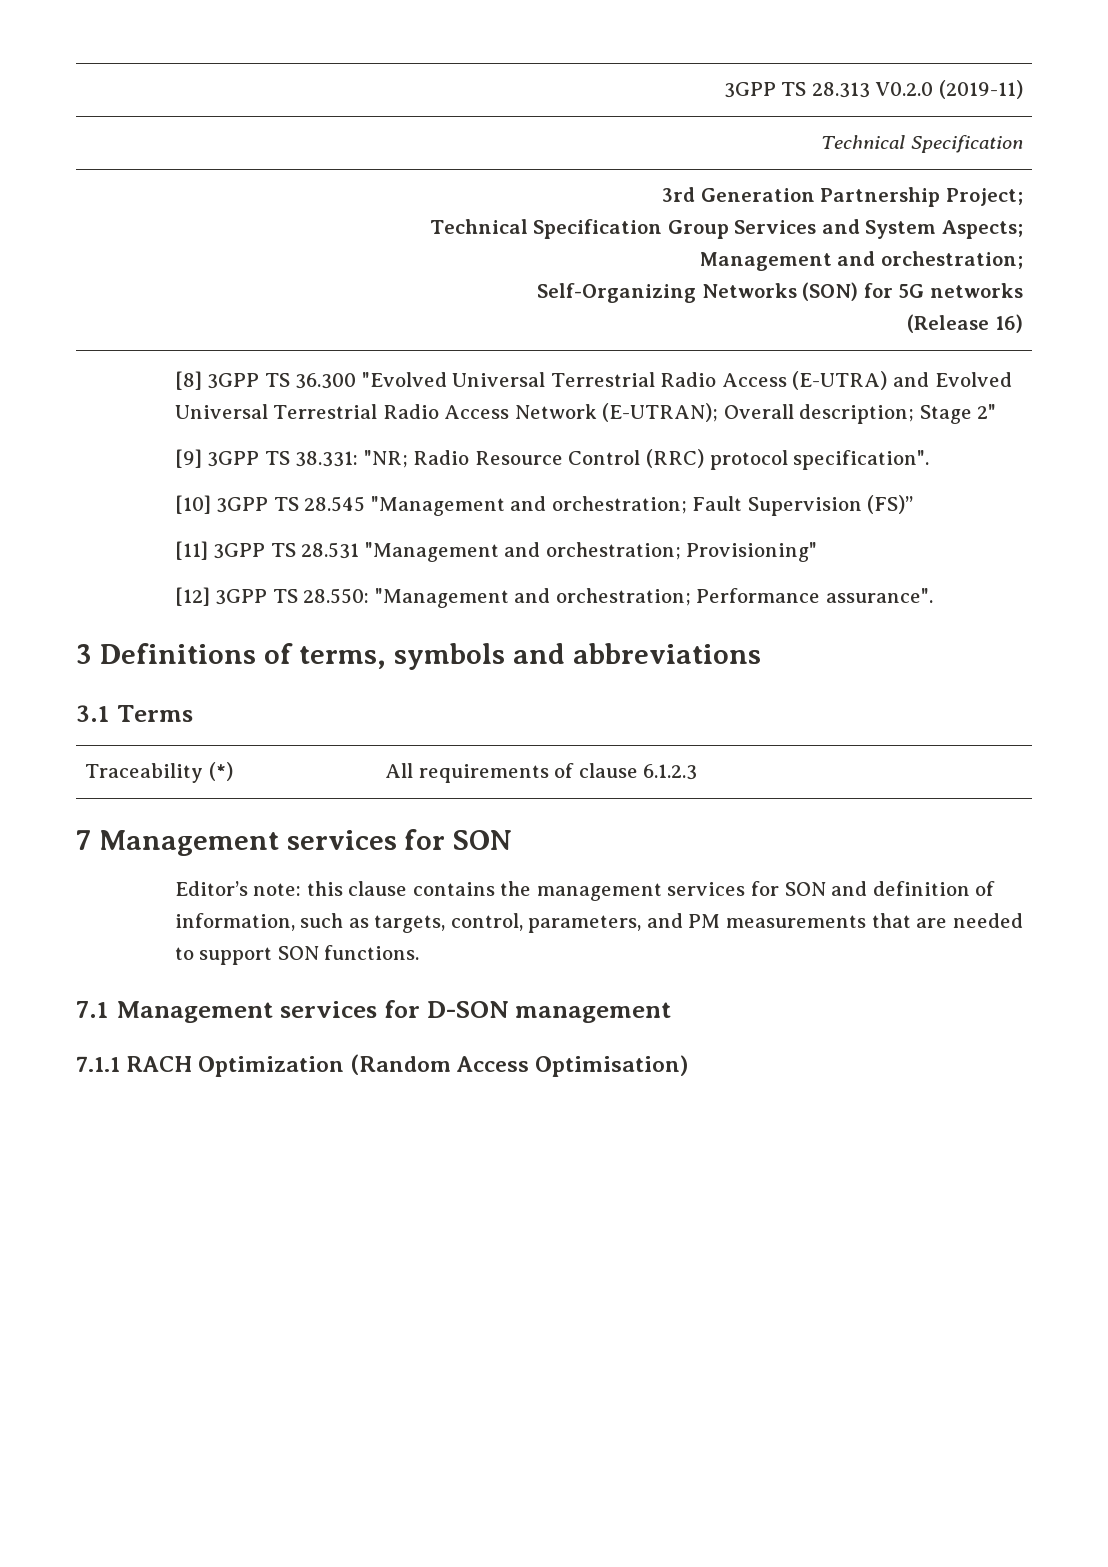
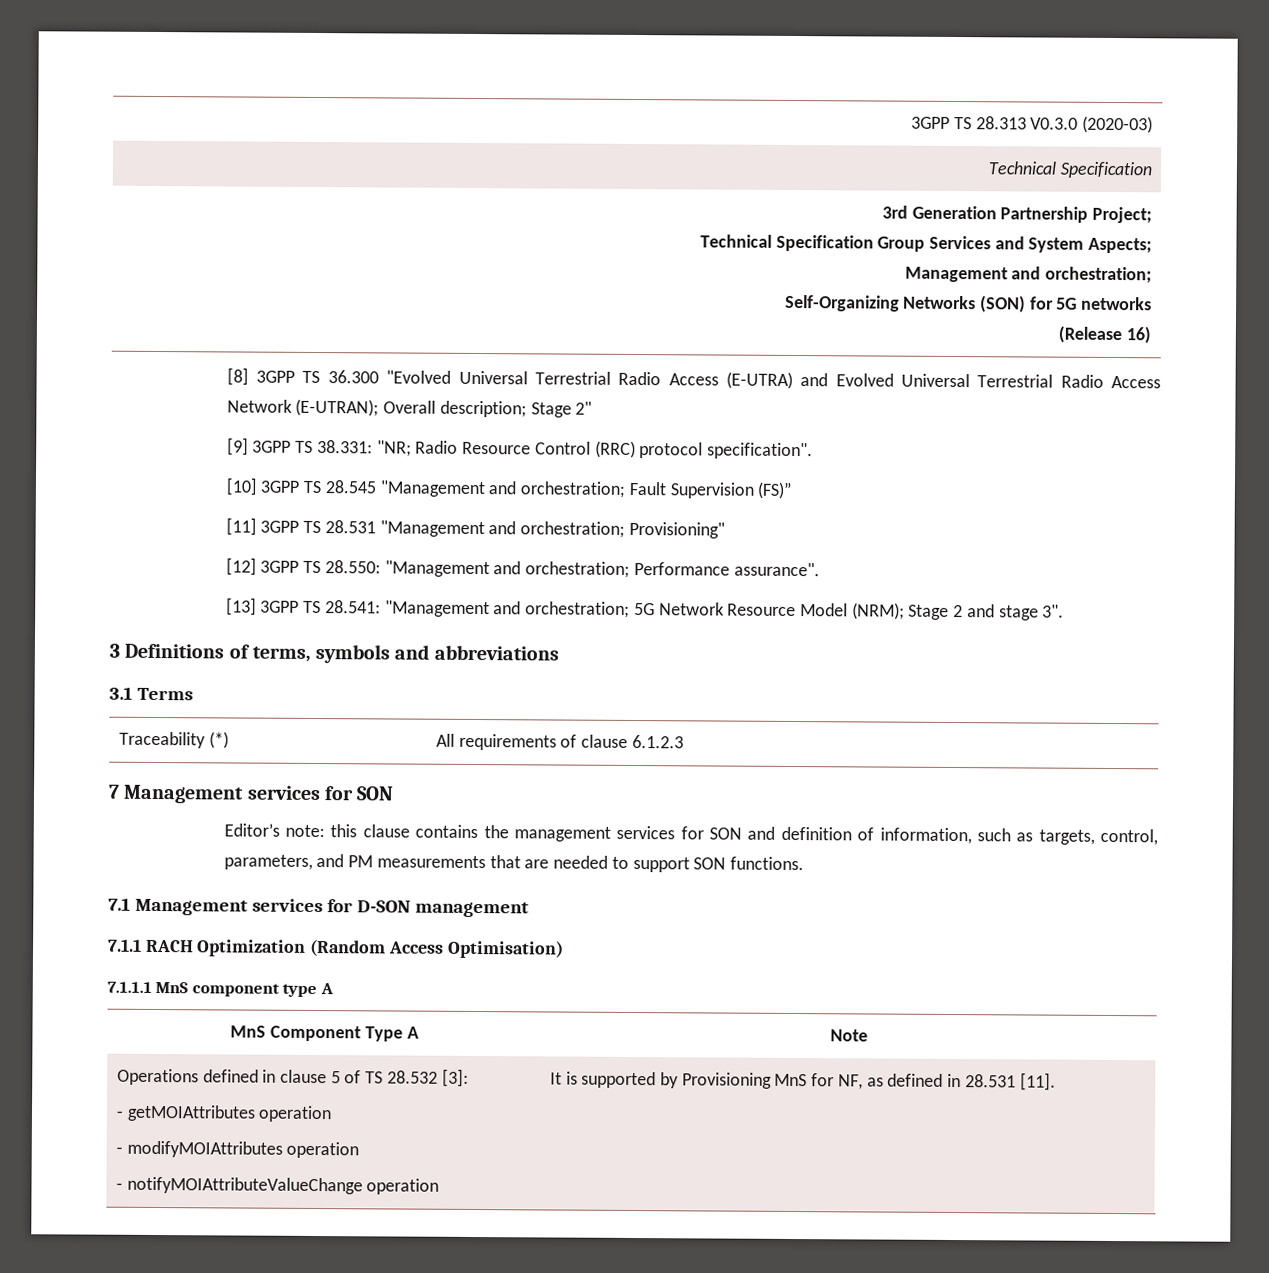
[875,80,1023,99] V0.2.0 (2019-11) -> [1030,115,1154,134] V0.3.0 (2020-03)
(933, 595) none -> [225,597,1065,621] // [13] 3GPP TS 28.541: "Management and orchestration; 5G Network Resource Model (NRM); Stage 2 and stage 3".
(689, 1066) none -> [107,981,334,998] [230,1025,419,1042] [829,1029,868,1042] [116,1068,469,1087] [115,1104,333,1123] [115,1140,360,1159] [115,1176,440,1195] [549,1071,1056,1091] // 7.1.1.1 MnS component type A // MnS Component Type A | Note // Operations defined in clause 5 of TS 28.532 [3]: // - getMOIAttributes operation // - modifyMOIAttributes operation // - notifyMOIAttributeValueChange operation | It is supported by Provisioning MnS for NF, as defined in 28.531 [11].

